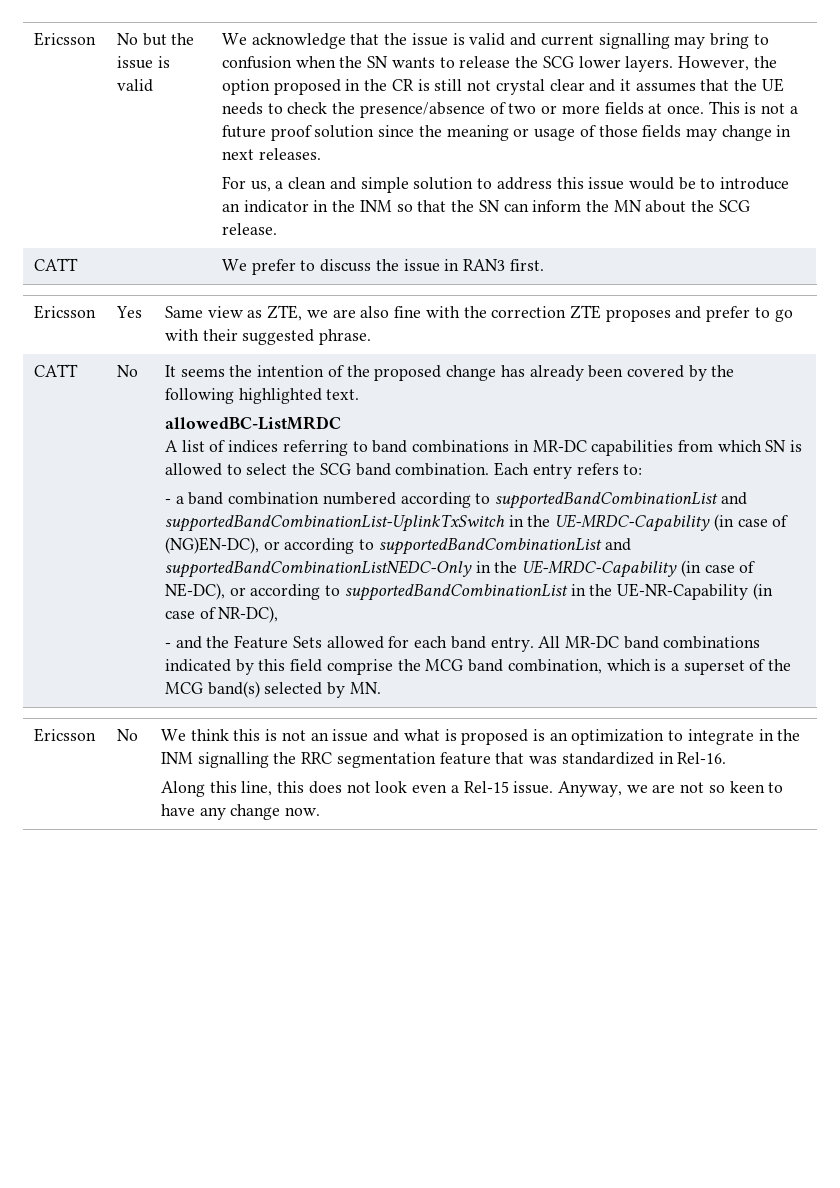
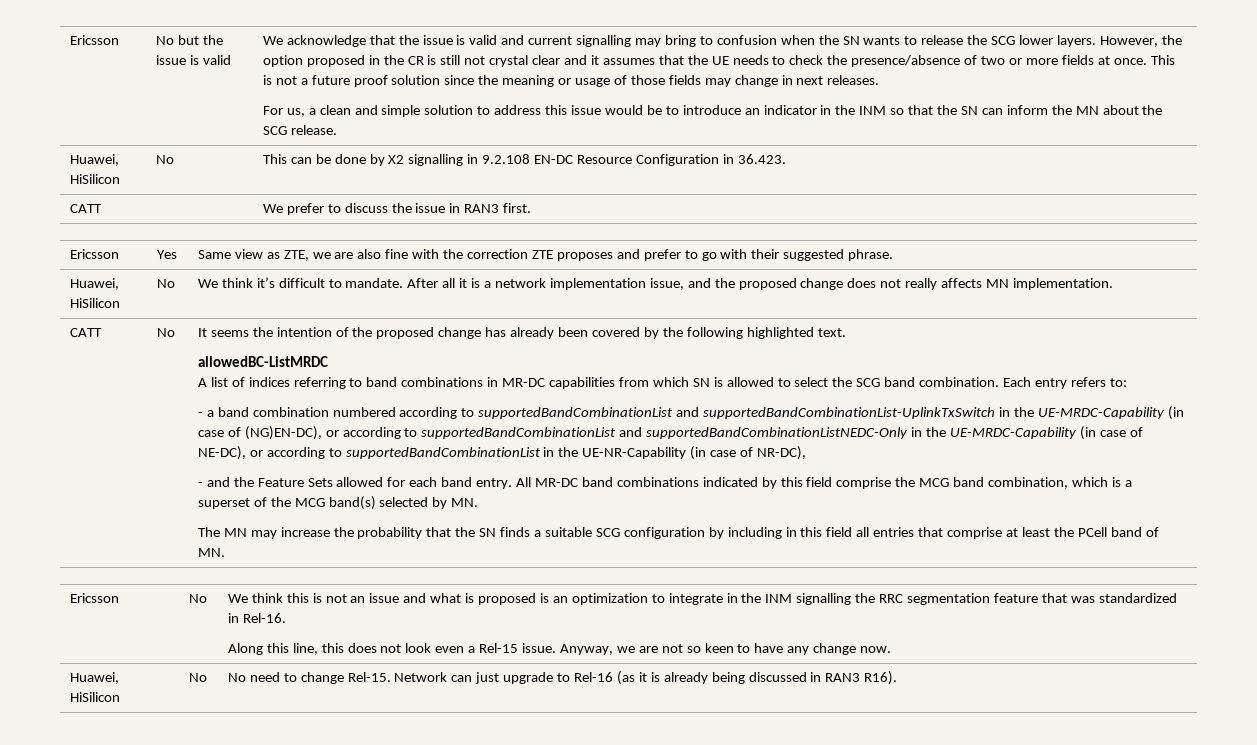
(277, 229) none -> [69,154,119,166] [69,174,120,184] [155,155,174,164] [262,154,786,166] // Huawei, HiSilicon | No | This can be done by X2 signalling in 9.2.108 EN-DC Resource Configuration in 36.423.
(372, 337) none -> [69,278,119,290] [69,298,120,308] [156,279,175,288] [197,277,1113,290] // Huawei, HiSilicon | No | We think it’s difficult to mandate. After all it is a network implementation issue, and the proposed change does not really affects MN implementation.
(381, 688) none -> [197,527,1159,539] [197,548,225,557] // The MN may increase the probability that the SN finds a suitable SCG configuration by including in this field all entries that comprise at least the PCell band of MN.
(321, 811) none -> [69,672,119,684] [69,692,120,702] [188,673,207,682] [227,671,898,685] // Huawei, HiSilicon | No | No need to change Rel-15. Network can just upgrade to Rel-16 (as it is already being discussed in RAN3 R16).

